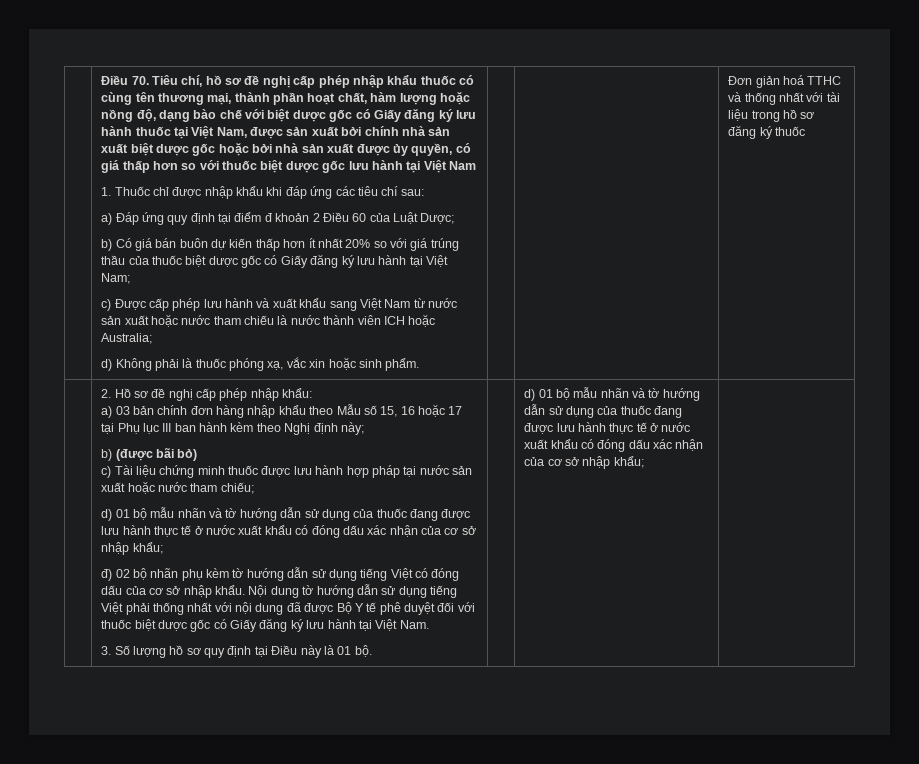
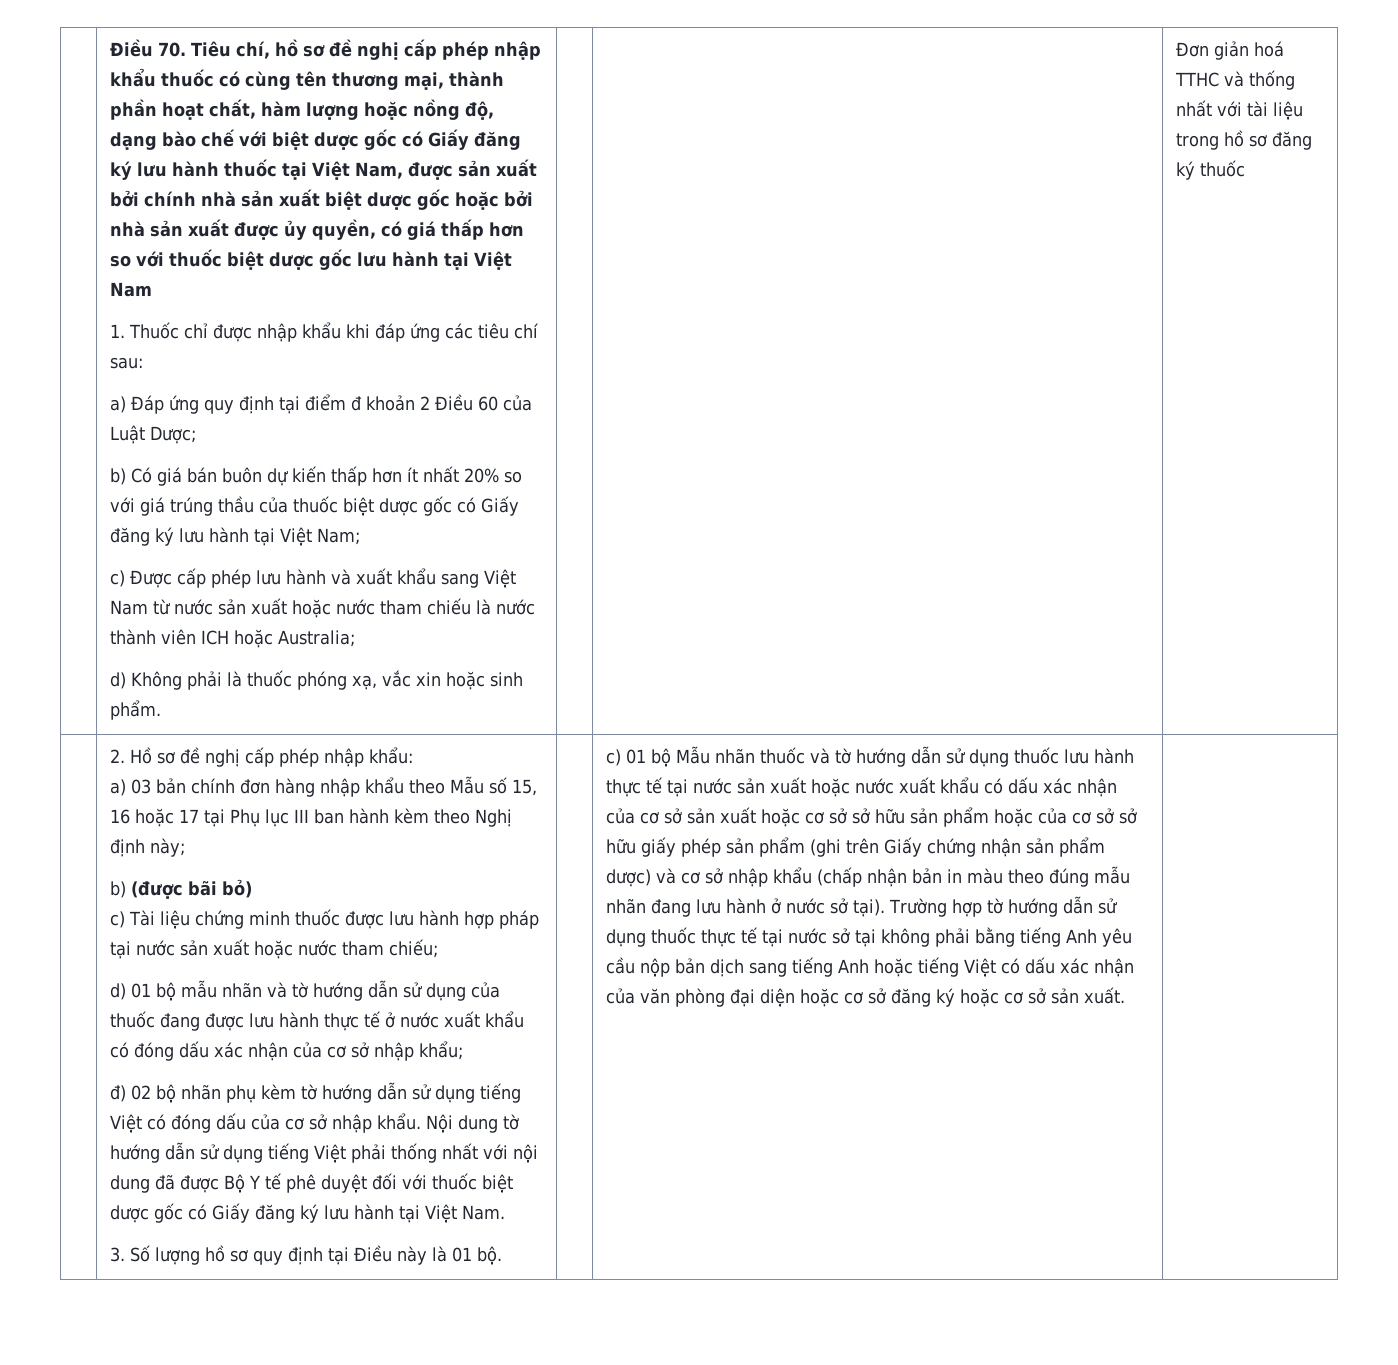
[524,387,700,401] [524,404,683,418] [524,422,691,434] [524,439,704,452] [524,456,644,469] d) 01 bộ mẫu nhãn và tờ hướng dẫn sử dụng của thuốc đang được lưu hành thực tế ở nước xuất khẩu có đóng dấu xác nhận của cơ sở nhập khẩu; -> [605,746,1134,767] [605,777,1117,797] [605,807,1137,827] [605,837,1105,857] [605,866,1130,887] [605,896,1117,917] [605,927,1132,947] [605,957,1134,977] [605,987,1125,1007] c) 01 bộ Mẫu nhãn thuốc và tờ hướng dẫn sử dụng thuốc lưu hành thực tế tại nước sản xuất hoặc nước xuất khẩu có dấu xác nhận của cơ sở sản xuất hoặc cơ sở sở hữu sản phẩm hoặc của cơ sở sở hữu giấy phép sản phẩm (ghi trên Giấy chứng nhận sản phẩm dược) và cơ sở nhập khẩu (chấp nhận bản in màu theo đúng mẫu nhãn đang lưu hành ở nước sở tại). Trường hợp tờ hướng dẫn sử dụng thuốc thực tế tại nước sở tại không phải bằng tiếng Anh yêu cầu nộp bản dịch sang tiếng Anh hoặc tiếng Việt có dấu xác nhận của văn phòng đại diện hoặc cơ sở đăng ký hoặc cơ sở sản xuất.

